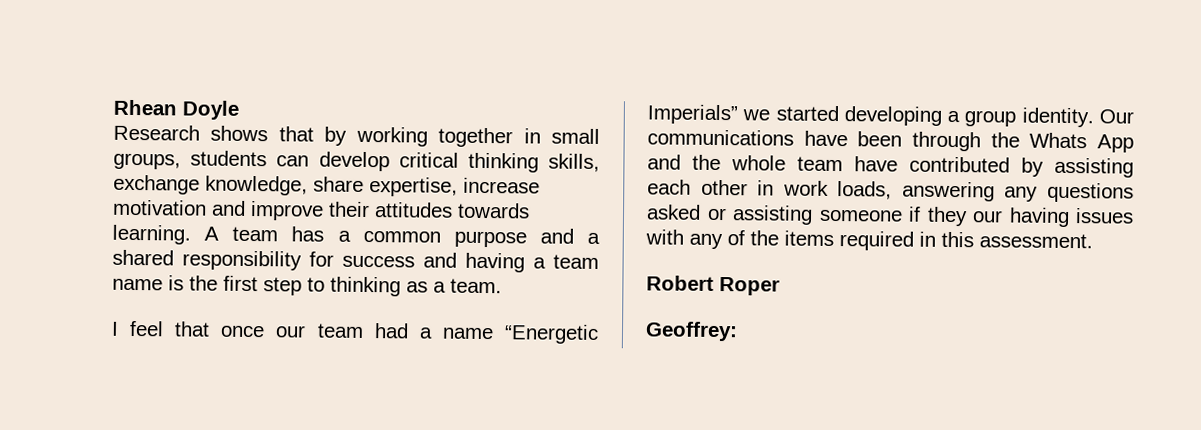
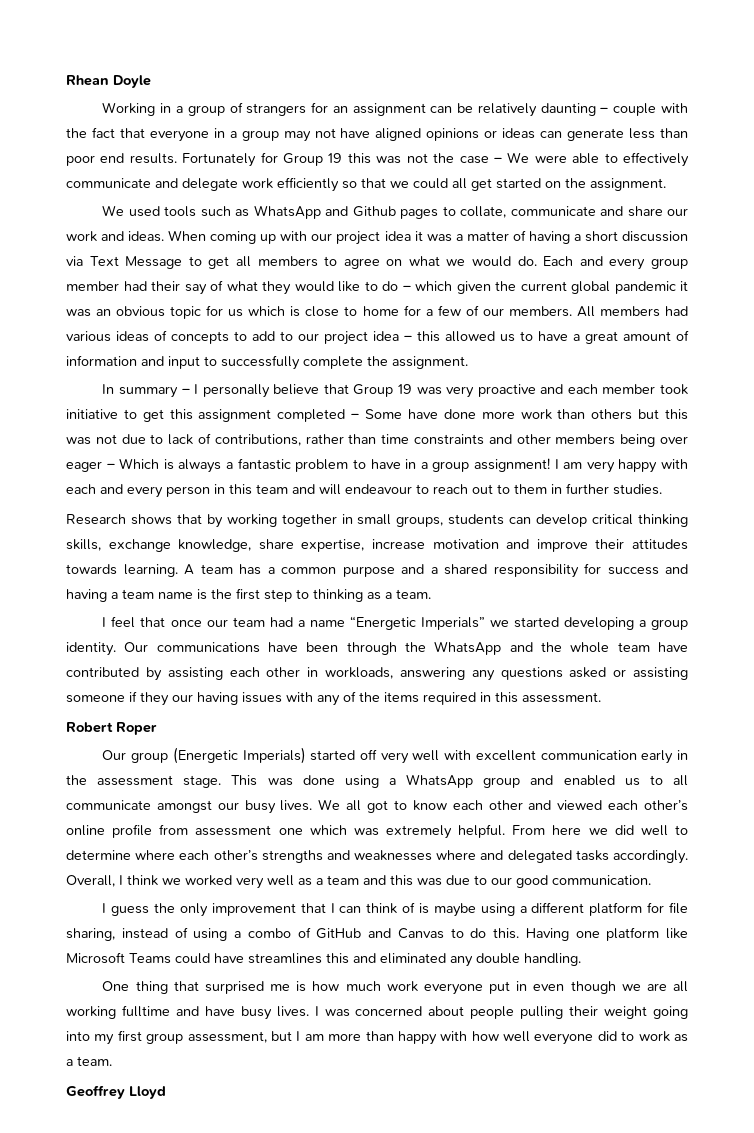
(239, 110) none -> [102,102,689,117] [66,127,688,142] [66,152,690,167] [66,177,666,192] [102,205,689,219] [66,230,688,245] [66,256,688,270] [66,280,688,295] [66,305,688,319] [66,330,689,345] [66,355,468,370] [102,384,688,398] [66,409,689,422] [66,433,688,447] [66,458,688,473] [66,483,662,498] // Working in a group of strangers for an assignment can be relatively daunting – couple with the fact that everyone in a group may not have aligned opinions or ideas can generate less than poor end results. Fortunately for Group 19 this was not the case – We were able to effectively communicate and delegate work efficiently so that we could all get started on the assignment. // We used tools such as WhatsApp and Github pages to collate, communicate and share our work and ideas. When coming up with our project idea it was a matter of having a short discussion via Text Message to get all members to agree on what we would do. Each and every group member had their say of what they would like to do – which given the current global pandemic it was an obvious topic for us which is close to home for a few of our members. All members had various ideas of concepts to add to our project idea – this allowed us to have a great amount of information and input to successfully complete the assignment. // In summary – I personally believe that Group 19 was very proactive and each member took initiative to get this assignment completed – Some have done more work than others but this was not due to lack of contributions, rather than time constraints and other members being over eager – Which is always a fantastic problem to have in a group assignment! I am very happy with each and every person in this team and will endeavour to reach out to them in further studies.
[1029,132,1134,153] Whats App -> [434,641,502,655] WhatsApp
[782,180,893,200] work loads, -> [325,667,393,679] workloads,
[645,321,738,342] Geoffrey: -> [102,747,688,764] [66,774,688,788] [66,799,689,814] [66,824,688,839] [66,850,688,864] [66,875,651,889] [102,902,688,917] [66,927,688,941] [66,952,581,967] [102,981,689,995] [66,1005,688,1020] [66,1030,689,1045] [66,1056,112,1066] [66,1085,166,1099] Our group (Energetic Imperials) started off very well with excellent communication early in the assessment stage. This was done using a WhatsApp group and enabled us to all communicate amongst our busy lives. We all got to know each other and viewed each other’s online profile from assessment one which was extremely helpful. From here we did well to determine where each other’s strengths and weaknesses where and delegated tasks accordingly. Overall, I think we worked very well as a team and this was due to our good communication. // I guess the only improvement that I can think of is maybe using a different platform for file sharing, instead of using a combo of GitHub and Canvas to do this. Having one platform like Microsoft Teams could have streamlines this and eliminated any double handling. // One thing that surprised me is how much work everyone put in even though we are all working fulltime and have busy lives. I was concerned about people pulling their weight going into my first group assessment, but I am more than happy with how well everyone did to work as a team. // Geoffrey Lloyd

